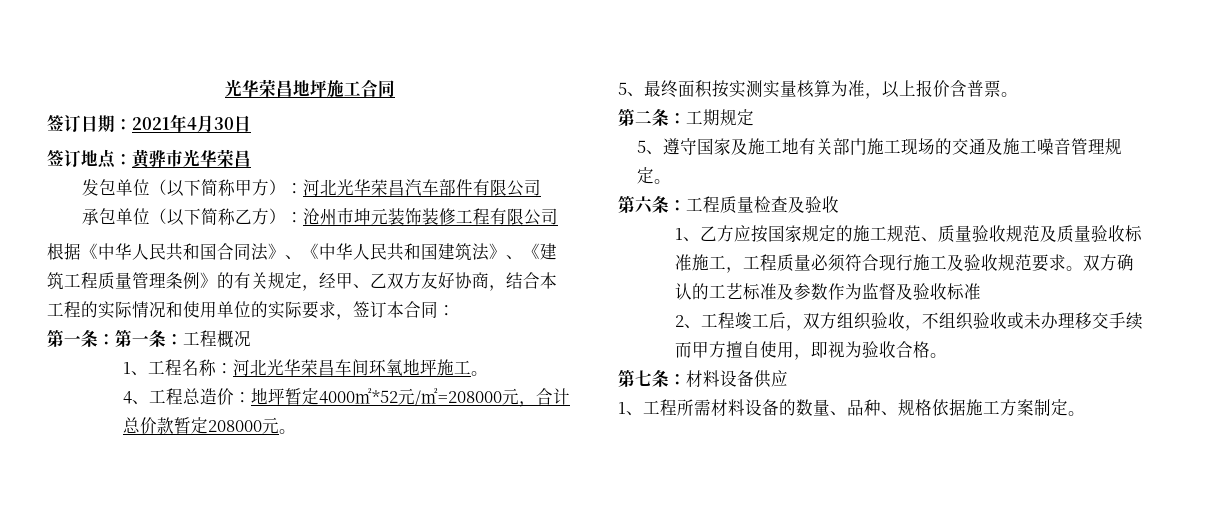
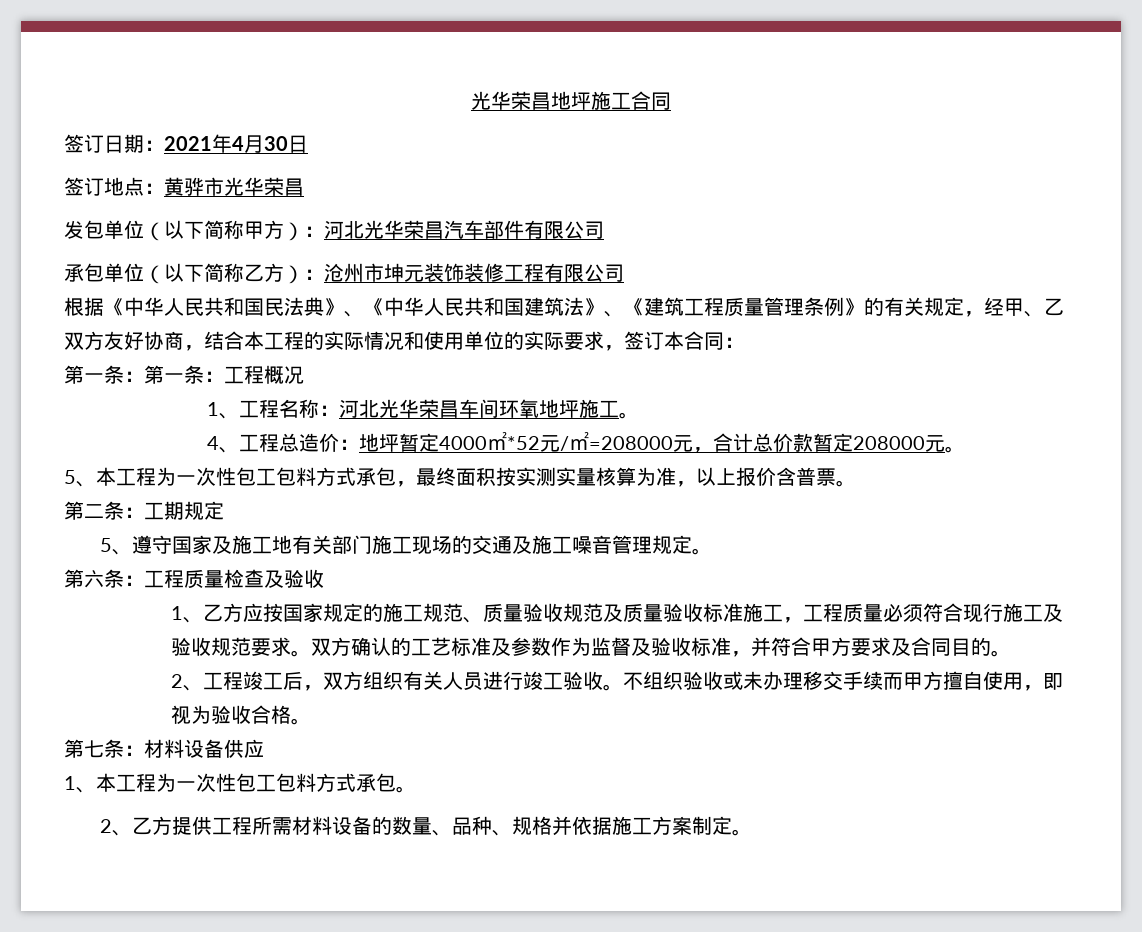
[217,243,268,261] 合同法 -> [264,297,324,316] 民法典
(644, 94) none -> [96,467,416,487] 本工程为一次性包工包料方式承包，
(981, 291) none -> [731,637,1012,657] ，并符合甲方要求及合同目的。
[870,312,922,331] 验收， -> [403,671,624,691] 有关人员进行竣工验收。
(643, 413) none -> [96,773,416,793] [99,816,212,836] 本工程为一次性包工包料方式承包。 // 2、乙方提供
(932, 407) none -> [551,816,572,836] 并

